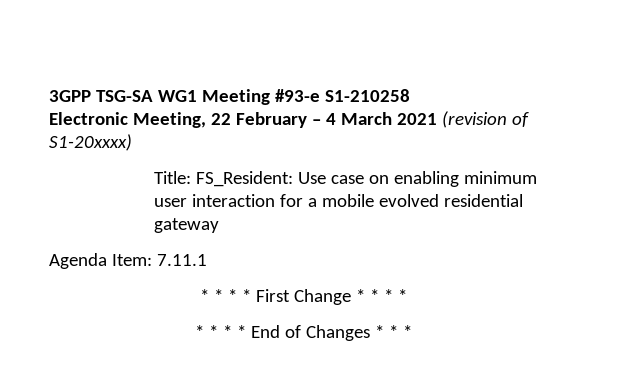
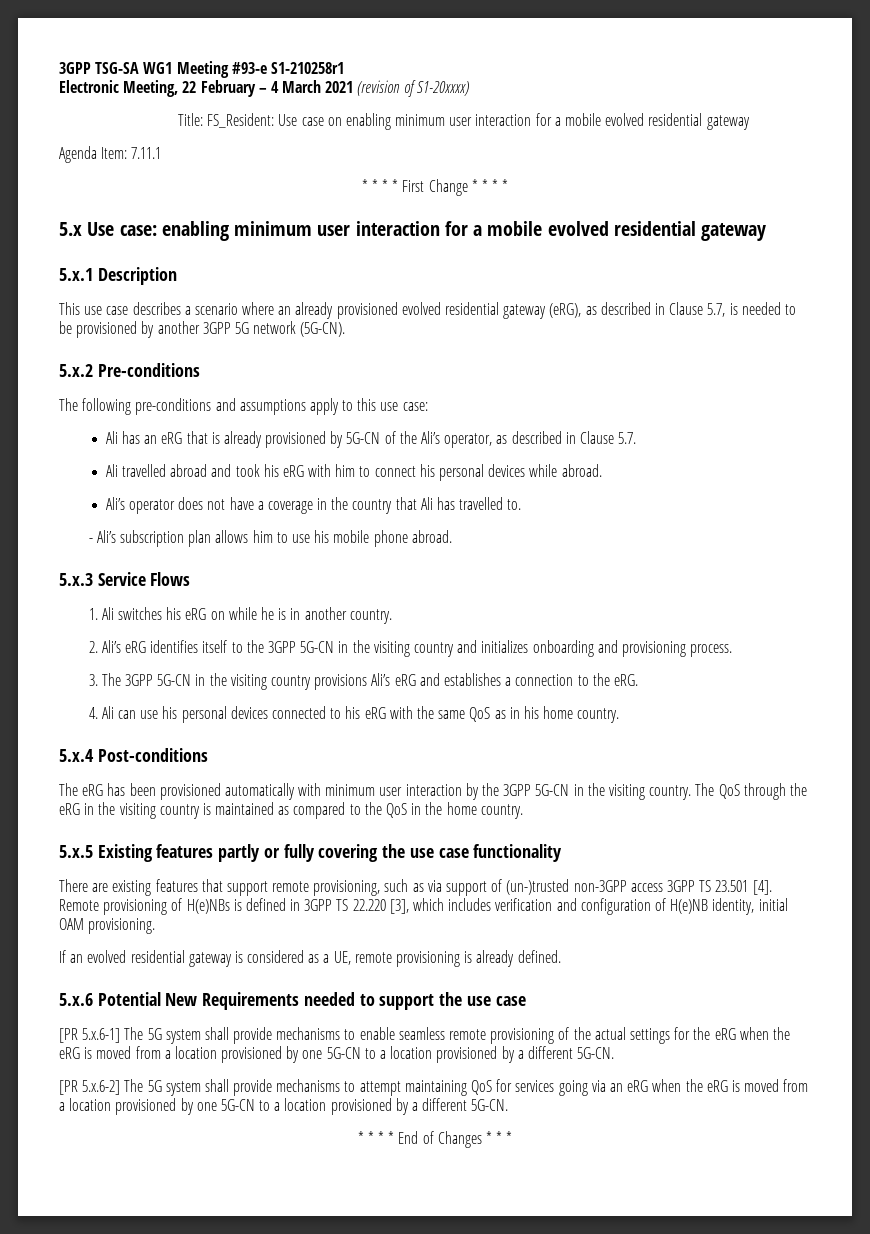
[324,89,410,102] S1-210258 -> [270,62,344,74] S1-210258r1
(407, 295) none -> [59,221,767,241] [59,267,177,285] [59,302,796,319] [59,321,346,338] [59,363,200,377] [59,398,428,415] [105,431,637,448] [105,464,602,481] [105,497,522,514] [88,530,452,547] [59,572,191,586] [88,607,392,624] [88,640,733,657] [88,673,638,690] [88,706,620,723] [59,748,208,762] [59,783,807,800] [59,802,523,819] [59,844,563,862] [59,879,772,896] [59,898,788,915] [59,918,156,934] [59,950,561,967] [59,992,526,1010] [59,1027,790,1044] [59,1046,615,1063] [59,1079,809,1096] [59,1098,509,1115] // 5.x Use case: enabling minimum user interaction for a mobile evolved residential gateway // 5.x.1 Description // This use case describes a scenario where an already provisioned evolved residential gateway (eRG), as described in Clause 5.7, is needed to be provisioned by another 3GPP 5G network (5G-CN). // 5.x.2 Pre-conditions // The following pre-conditions and assumptions apply to this use case: // Ali has an eRG that is already provisioned by 5G-CN of the Ali’s operator, as described in Clause 5.7. // Ali travelled abroad and took his eRG with him to connect his personal devices while abroad. // Ali’s operator does not have a coverage in the country that Ali has travelled to. // - Ali’s subscription plan allows him to use his mobile phone abroad. // 5.x.3 Service Flows // 1. Ali switches his eRG on while he is in another country. // 2. Ali’s eRG identifies itself to the 3GPP 5G-CN in the visiting country and initializes onboarding and provisioning process. // 3. The 3GPP 5G-CN in the visiting country provisions Ali’s eRG and establishes a connection to the eRG. // 4. Ali can use his personal devices connected to his eRG with the same QoS as in his home country. // 5.x.4 Post-conditions // The eRG has been provisioned automatically with minimum user interaction by the 3GPP 5G-CN in the visiting country. The QoS through the eRG in the visiting country is maintained as compared to the QoS in the home country. // 5.x.5 Existing features partly or fully covering the use case functionality // There are existing features that support remote provisioning, such as via support of (un-)trusted non-3GPP access 3GPP TS 23.501 [4]. Remote provisioning of H(e)NBs is defined in 3GPP TS 22.220 [3], which includes verification and configuration of H(e)NB identity, initial OAM provisioning. // If an evolved residential gateway is considered as a UE, remote provisioning is already defined. // 5.x.6 Potential New Requirements needed to support the use case // [PR 5.x.6-1] The 5G system shall provide mechanisms to enable seamless remote provisioning of the actual settings for the eRG when the eRG is moved from a location provisioned by one 5G-CN to a location provisioned by a different 5G-CN. // [PR 5.x.6-2] The 5G system shall provide mechanisms to attempt maintaining QoS for services going via an eRG when the eRG is moved from a location provisioned by one 5G-CN to a location provisioned by a different 5G-CN.

